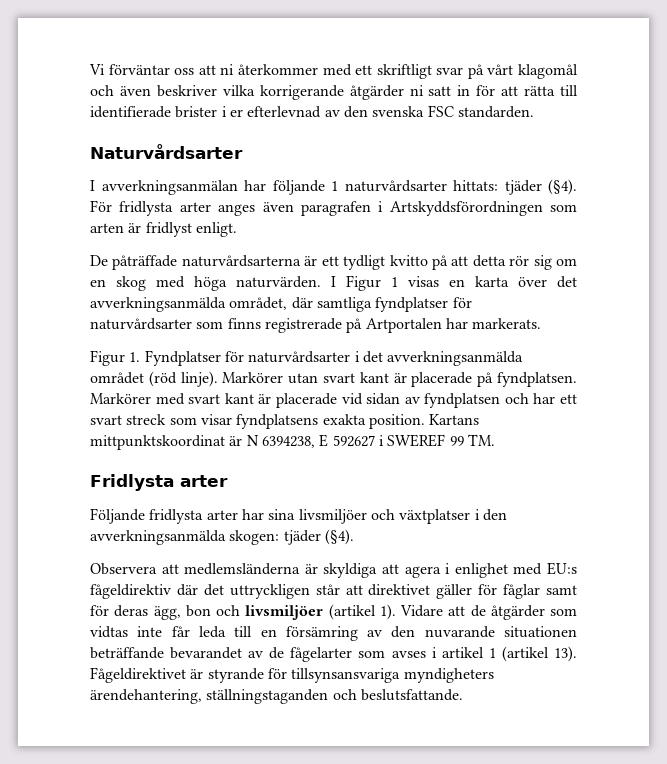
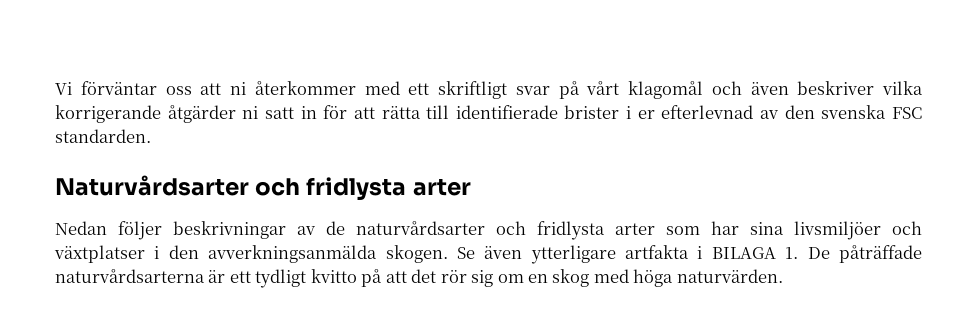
[90,179,577,195] [90,200,577,216] [90,222,237,237] // I avverkningsanmälan har följande 1 naturvårdsarter hittats: tjäder (§4). För fridlysta arter anges även paragrafen i Artskyddsförordningen som arten är fridlyst enligt. // -> [255,177,471,200] [55,221,922,240] [54,245,799,264] och fridlysta arter // Nedan följer beskrivningar av de naturvårdsarter och fridlysta arter som har sina livsmiljöer och växtplatser i den avverkningsanmälda skogen. Se även ytterligare artfakta i BILAGA 1.
[472,255,506,267] detta -> [411,269,437,283] det
[331,275,577,291] [90,297,472,312] [90,318,542,333] [90,350,524,366] [90,371,577,387] [90,393,577,408] [90,414,480,429] [90,434,495,450] [90,474,228,491] [90,508,507,524] [90,529,354,545] [90,562,578,578] [90,584,577,599] [90,604,577,620] [90,626,577,641] [90,646,577,662] [90,667,494,683] [90,689,463,704] I Figur 1 visas en karta över det avverkningsanmälda området, där samtliga fyndplatser för naturvårdsarter som finns registrerade på Artportalen har markerats. // Figur 1. Fyndplatser för naturvårdsarter i det avverkningsanmälda området (röd linje). Markörer utan svart kant är placerade på fyndplatsen. Markörer med svart kant är placerade vid sidan av fyndplatsen och har ett svart streck som visar fyndplatsens exakta position. Kartans mittpunktskoordinat är N 6394238, E 592627 i SWEREF 99 TM. // Fridlysta arter // Följande fridlysta arter har sina livsmiljöer och växtplatser i den avverkningsanmälda skogen: tjäder (§4). // Observera att medlemsländerna är skyldiga att agera i enlighet med EU:s fågeldirektiv där det uttryckligen står att direktivet gäller för fåglar samt för deras ägg, bon och livsmiljöer (artikel 1). Vidare att de åtgärder som vidtas inte får leda till en försämring av den nuvarande situationen beträffande bevarandet av de fågelarter som avses i artikel 1 (artikel 13). Fågeldirektivet är styrande för tillsynsansvariga myndigheters ärendehantering, ställningstaganden och beslutsfattande. -> (783, 276) none

